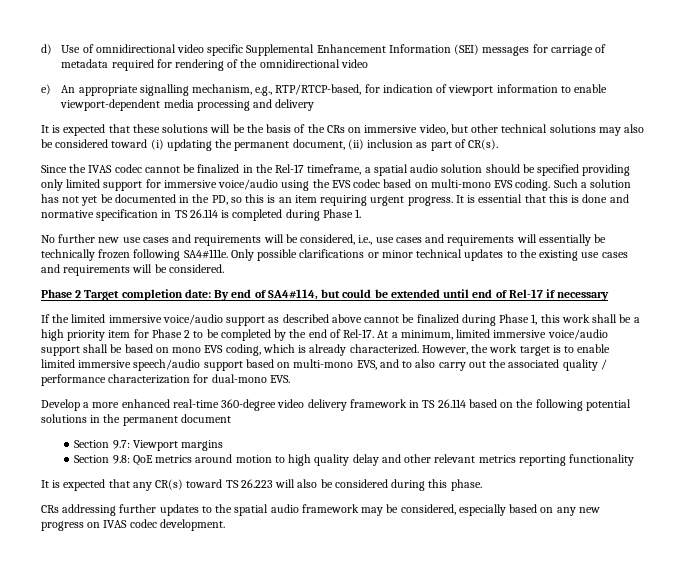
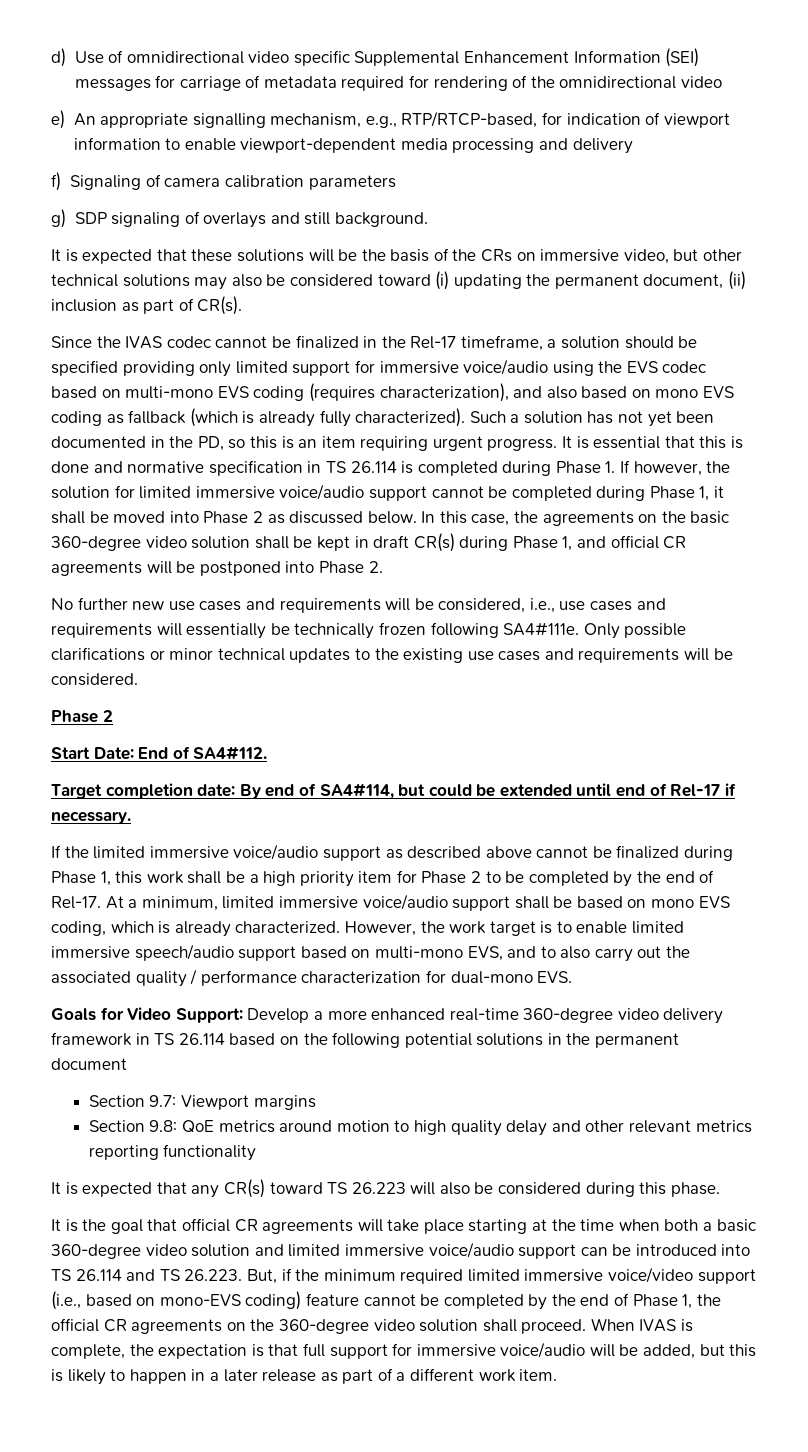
(315, 105) none -> [51,172,396,191] [51,209,429,228] // f) Signaling of camera calibration parameters // g) SDP signaling of overlays and still background.
[373,164,439,176] spatial audio -> (557, 343) none
[515,179,551,191] coding. -> [253,383,735,402] [51,408,466,427] coding (requires characterization), and also based on mono EVS coding as fallback (which is already fully characterized).
[100,194,113,203] be -> [676,411,715,423] been
(362, 213) none -> [620,460,731,476] [51,484,725,501] [51,511,730,526] [51,533,687,552] [51,561,383,576] If however, the solution for limited immersive voice/audio support cannot be completed during Phase 1, it shall be moved into Phase 2 as discussed below. In this case, the agreements on the basic 360-degree video solution shall be kept in draft CR(s) during Phase 1, and official CR agreements will be postponed into Phase 2.
(82, 294) none -> [51,746,268,760] // Start Date: End of SA4#112. //
[557,291,610,301] necessary -> [51,811,131,824] necessary.
(290, 379) none -> [51,1007,243,1023] Goals for Video Support:
[41,504,600,516] [41,519,225,531] CRs addressing further updates to the spatial audio framework may be considered, especially based on any new progress on IVAS codec development. -> [51,1218,756,1234] [51,1242,751,1259] [51,1267,756,1284] [51,1291,721,1310] [51,1318,694,1334] [51,1342,757,1359] [51,1368,558,1385] It is the goal that official CR agreements will take place starting at the time when both a basic 360-degree video solution and limited immersive voice/audio support can be introduced into TS 26.114 and TS 26.223. But, if the minimum required limited immersive voice/video support (i.e., based on mono-EVS coding) feature cannot be completed by the end of Phase 1, the official CR agreements on the 360-degree video solution shall proceed. When IVAS is complete, the expectation is that full support for immersive voice/audio will be added, but this is likely to happen in a later release as part of a different work item.

